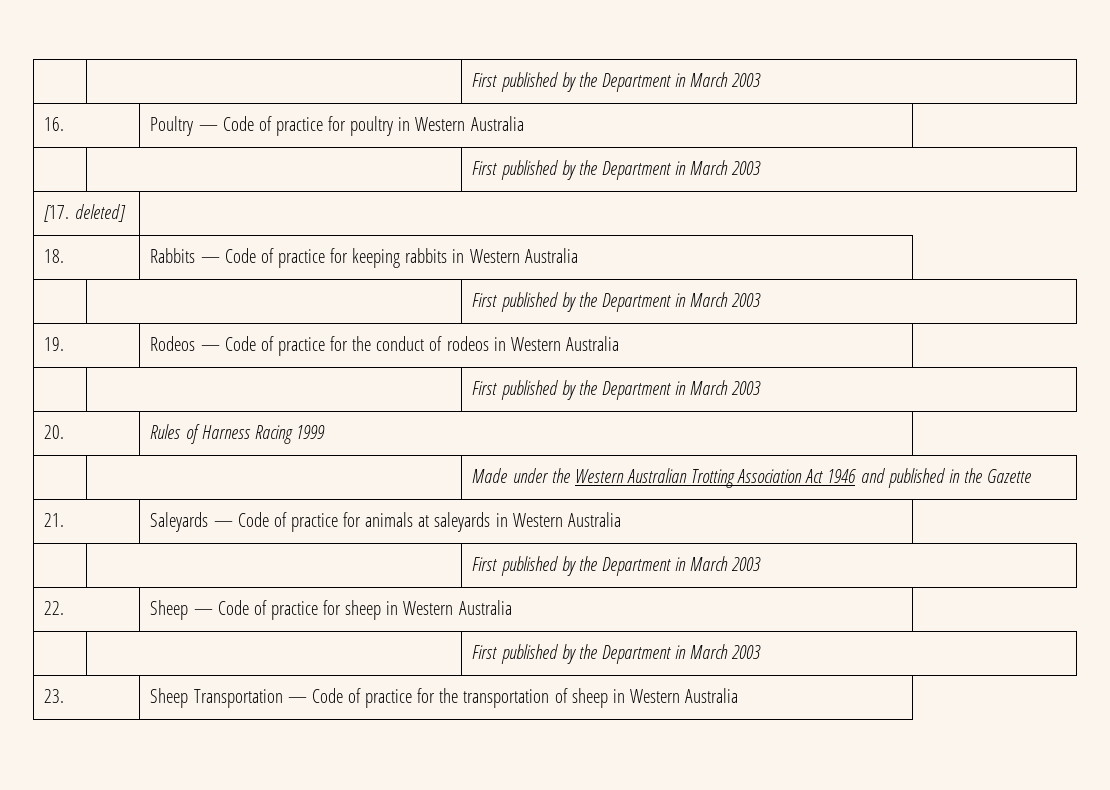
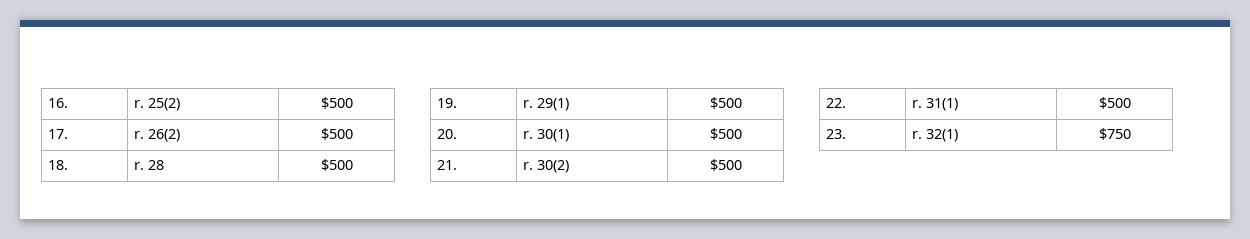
[472,72,762,92] [44,117,65,131] [150,116,524,136] [472,160,762,180] [44,204,126,222] [44,249,65,263] [150,248,578,268] [472,292,762,312] [44,337,65,351] [150,336,619,356] [472,380,762,400] [44,425,65,439] [150,424,325,444] [472,468,1032,488] [44,513,65,527] [150,512,621,532] [472,556,762,576] [44,601,65,615] [150,600,512,620] [472,644,762,664] [44,689,65,703] [150,688,739,708] | | First published by the Department in March 2003 // 16. | Poultry — Code of practice for poultry in Western Australia // | | First published by the Department in March 2003 // [17. deleted] // 18. | Rabbits — Code of practice for keeping rabbits in Western Australia // | | First published by the Department in March 2003 // 19. | Rodeos — Code of practice for the conduct of rodeos in Western Australia // | | First published by the Department in March 2003 // 20. | Rules of Harness Racing 1999 // | | Made under the Western Australian Trotting Association Act 1946 and published in the Gazette // 21. | Saleyards — Code of practice for animals at saleyards in Western Australia // | | First published by the Department in March 2003 // 22. | Sheep — Code of practice for sheep in Western Australia // | | First published by the Department in March 2003 // 23. | Sheep Transportation — Code of practice for the transportation of sheep in Western Australia -> [48,98,69,108] [134,98,181,111] [320,97,353,109] [48,129,69,139] [134,129,181,142] [320,128,353,140] [48,160,69,170] [134,160,165,170] [320,159,353,171] [437,98,458,108] [523,98,570,111] [709,97,742,109] [437,129,458,139] [523,129,570,142] [709,128,742,140] [437,160,458,170] [523,160,570,173] [709,159,742,171] [826,98,847,108] [912,98,959,111] [1098,97,1131,109] [826,129,847,139] [912,129,959,142] [1098,128,1131,140] 16. | r. 25(2) | $500 // 17. | r. 26(2) | $500 // 18. | r. 28 | $500 // 19. | r. 29(1) | $500 // 20. | r. 30(1) | $500 // 21. | r. 30(2) | $500 // 22. | r. 31(1) | $500 // 23. | r. 32(1) | $750

